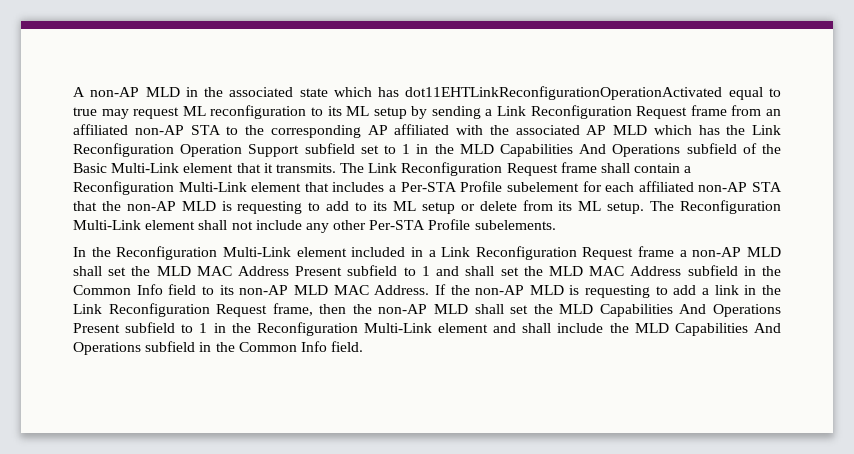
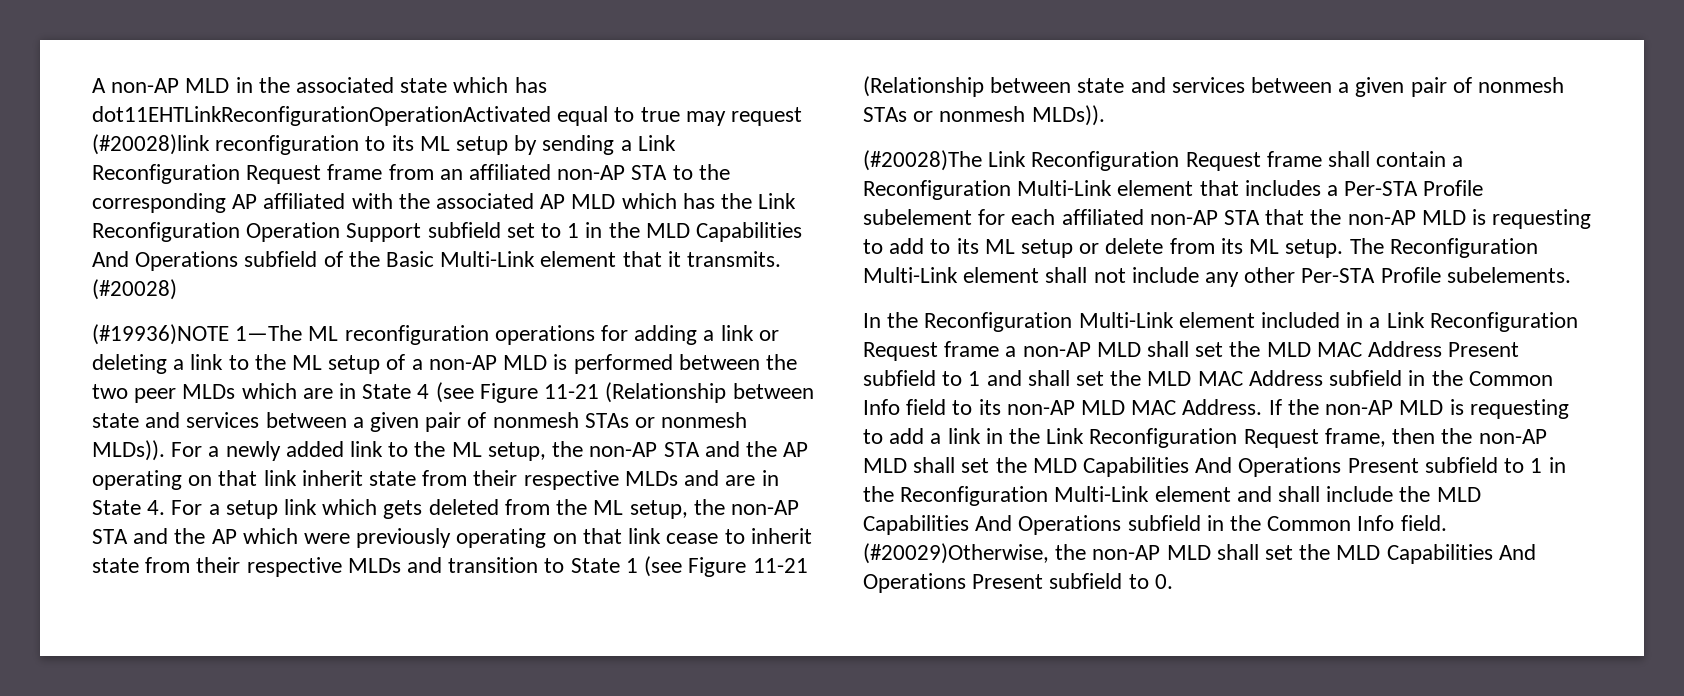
[182,106,206,116] ML -> [92,134,210,155] (#20028)link
[340,163,365,173] The -> [92,279,177,300] [92,324,779,345] [92,354,797,374] [92,382,814,403] [92,412,748,432] [92,440,809,461] [92,470,779,490] [92,499,799,519] [92,528,812,548] [92,556,808,577] [863,76,1565,97] [863,105,1105,126] [863,150,982,171] (#20028) // (#19936)NOTE 1—The ML reconfiguration operations for adding a link or deleting a link to the ML setup of a non-AP MLD is performed between the two peer MLDs which are in State 4 (see Figure 11-21 (Relationship between state and services between a given pair of nonmesh STAs or nonmesh MLDs)). For a newly added link to the ML setup, the non-AP STA and the AP operating on that link inherit state from their respective MLDs and are in State 4. For a setup link which gets deleted from the ML setup, the non-AP STA and the AP which were previously operating on that link cease to inherit state from their respective MLDs and transition to State 1 (see Figure 11-21 (Relationship between state and services between a given pair of nonmesh STAs or nonmesh MLDs)). // (#20028)The
(364, 346) none -> [863,543,1536,564] [863,573,1173,593] (#20029)Otherwise, the non-AP MLD shall set the MLD Capabilities And Operations Present subfield to 0.

